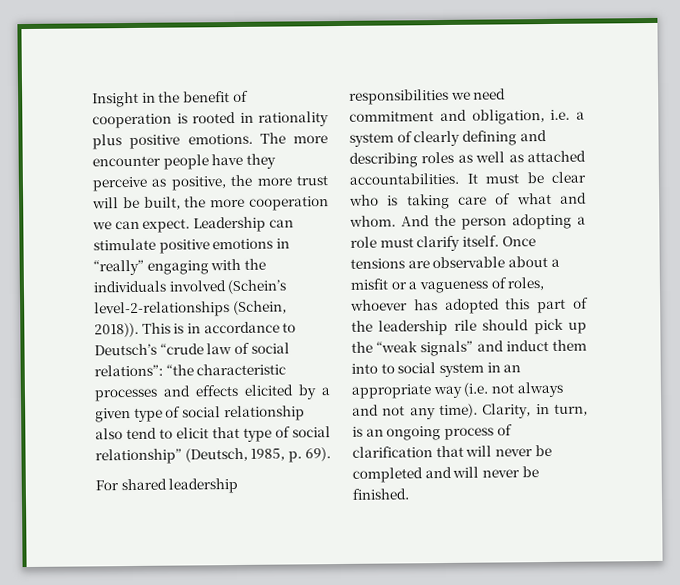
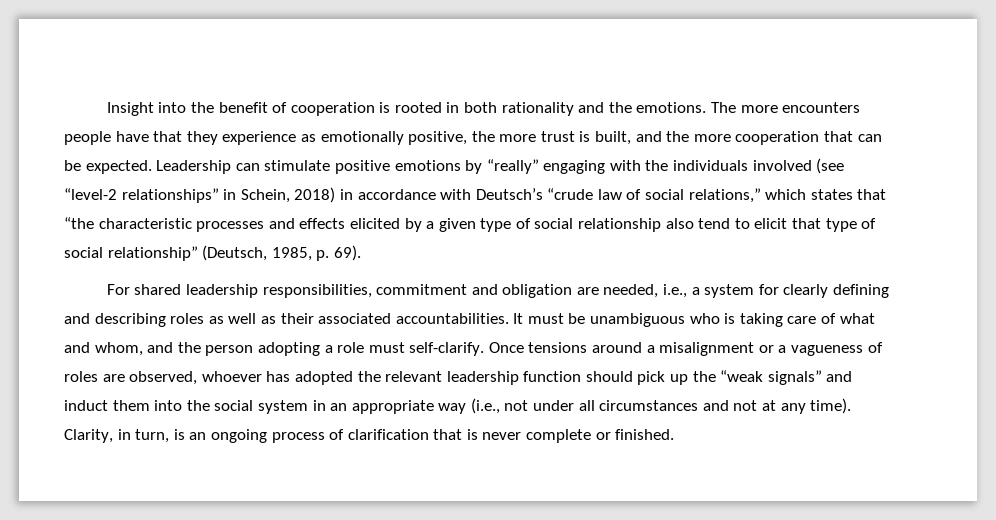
[141,92,156,103] in -> [158,102,187,113] into
[258,111,329,127] [92,134,181,150] rationality plus positive -> [464,102,632,116] both rationality and the
[92,155,161,167] encounter -> [782,102,861,113] encounters
[245,153,276,169] [92,174,328,192] [92,196,329,211] [92,218,191,233] they perceive as positive, the more trust will be built, the more cooperation we can expect. -> [153,131,882,145] [64,160,152,174] that they experience as emotionally positive, the more trust is built, and the more cooperation that can be expected.
[275,238,290,249] in -> [465,160,483,174] by
[227,279,288,295] [94,300,287,318] [94,322,185,338] (Schein’s level-2-relationships (Schein, 2018)). This is -> [816,158,845,174] [64,187,336,203] (see “level-2 relationships” in Schein, 2018)
[282,322,297,333] to -> [440,189,472,200] with
[94,364,163,377] relations”: -> [688,188,887,203] relations,” which states that
[349,88,507,105] [349,109,571,125] responsibilities we need commitment and obligation, i.e. -> [262,284,688,298] responsibilities, commitment and obligation are needed, i.e.,
[396,131,413,143] of -> [758,284,779,295] for
[527,150,586,163] attached -> [280,313,392,324] their associated
[551,171,586,183] clear -> [590,313,686,327] unambiguous
[349,215,430,227] whom. And -> [94,342,174,356] whom, and
[416,235,536,252] [350,256,560,269] [350,277,545,294] [350,297,589,315] [351,319,477,336] clarify itself. Once tensions are observable about a misfit or a vagueness of roles, whoever has adopted this part of the leadership rile -> [409,342,883,356] [64,371,582,385] self-clarify. Once tensions around a misalignment or a vagueness of roles are observed, whoever has adopted the relevant leadership function
[380,363,395,374] to -> [186,400,210,411] the
[463,381,564,398] (i.e. not always -> [470,398,699,414] (i.e., not under all circumstances
(406, 410) none -> [762,400,777,411] at
[465,444,552,457] [352,466,539,483] will never be completed and will never be -> [466,429,611,443] is never complete or

